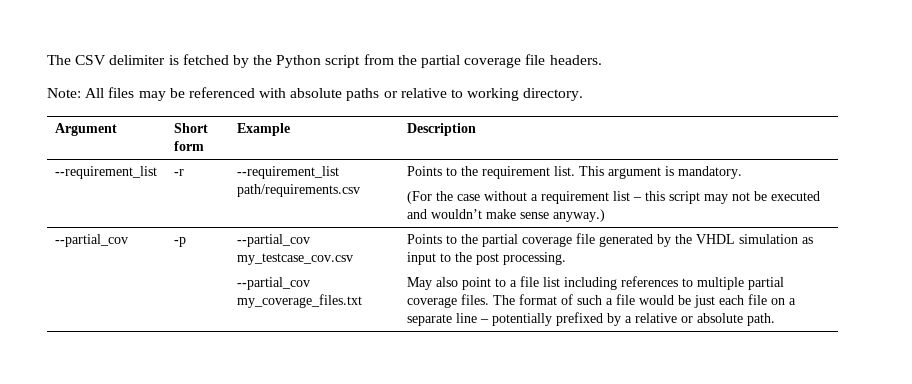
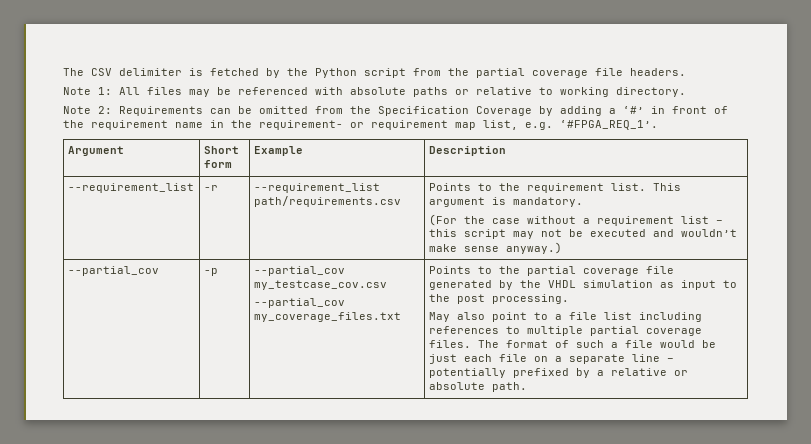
[47,88,81,98] Note: -> [63,87,112,95] Note 1:
(584, 94) none -> [63,106,728,116] [63,120,658,130] // Note 2: Requirements can be omitted from the Specification Coverage by adding a ‘#’ in front of the requirement name in the requirement- or requirement map list, e.g. ‘#FPGA_REQ_1’.

